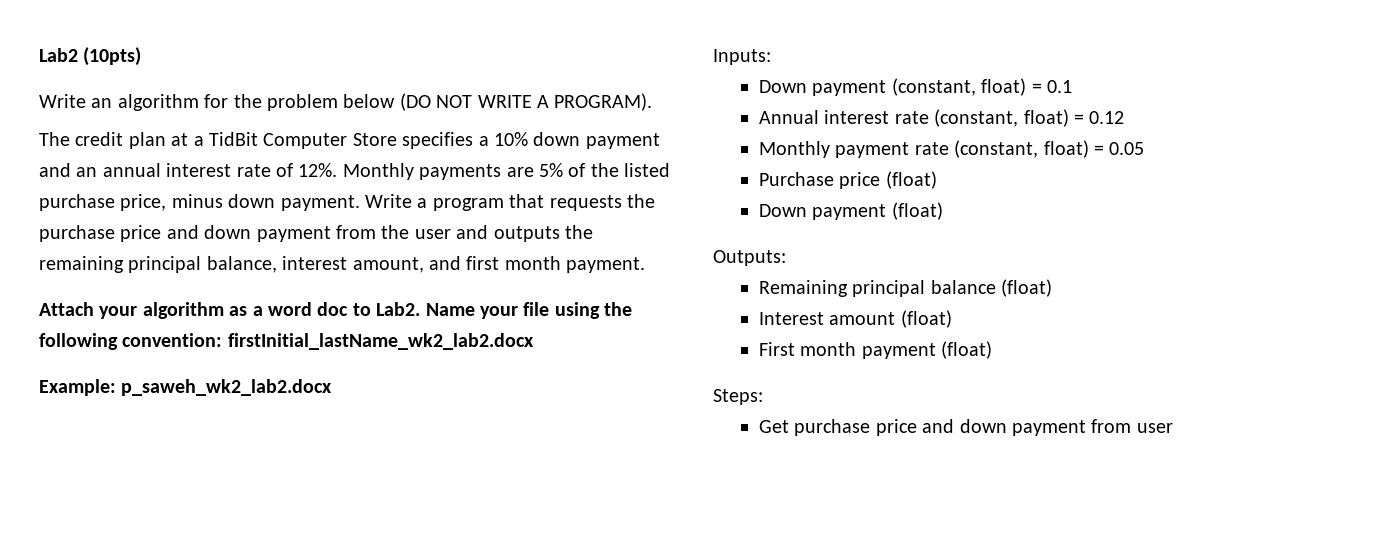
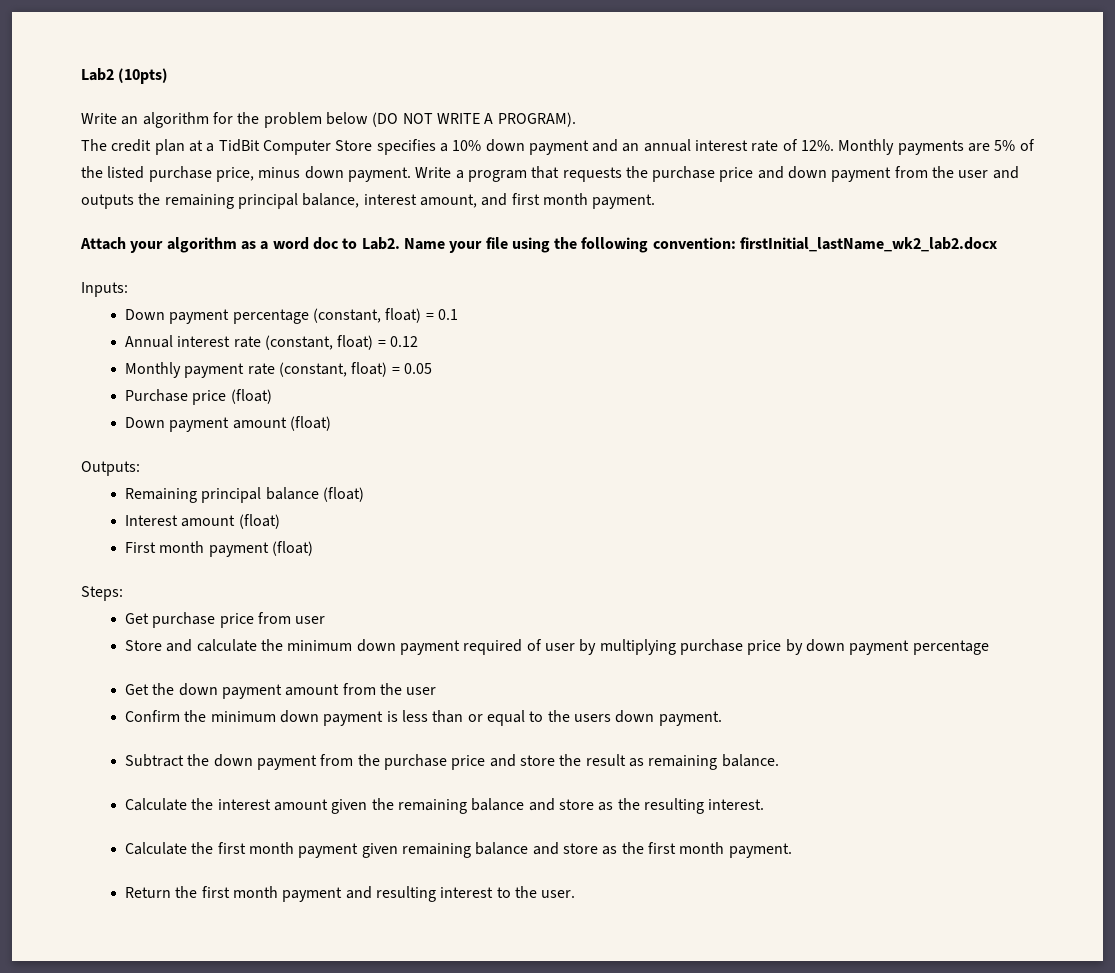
[39,379,333,396] // Example: p_saweh_wk2_lab2.docx -> (998, 244) none
(887, 88) none -> [232,309,309,324] percentage
(887, 212) none -> [232,417,287,429] amount
[922,419,1173,436] and down payment from user -> [258,612,326,624] [125,639,989,655] [125,683,437,699] [125,710,722,726] [125,754,779,770] [125,798,765,814] [125,842,792,858] [125,886,576,902] from user // Store and calculate the minimum down payment required of user by multiplying purchase price by down payment percentage // Get the down payment amount from the user // Confirm the minimum down payment is less than or equal to the users down payment. // Subtract the down payment from the purchase price and store the result as remaining balance. // Calculate the interest amount given the remaining balance and store as the resulting interest. // Calculate the first month payment given remaining balance and store as the first month payment. // Return the first month payment and resulting interest to the user.

